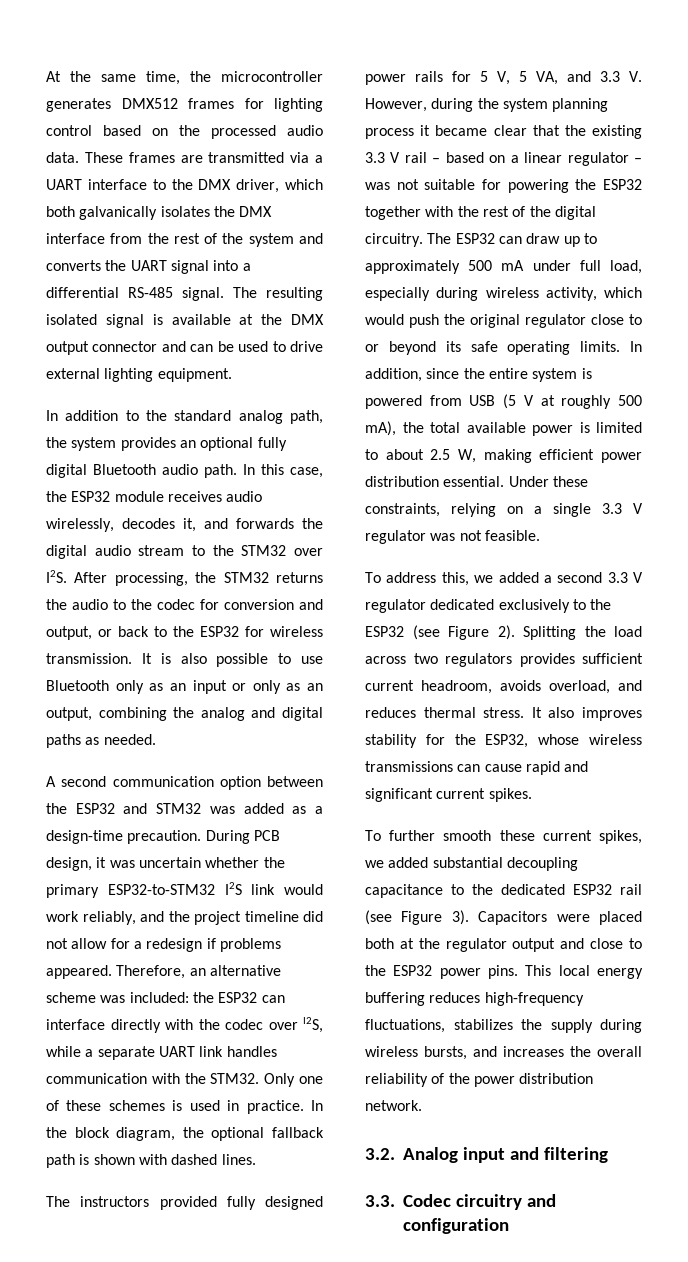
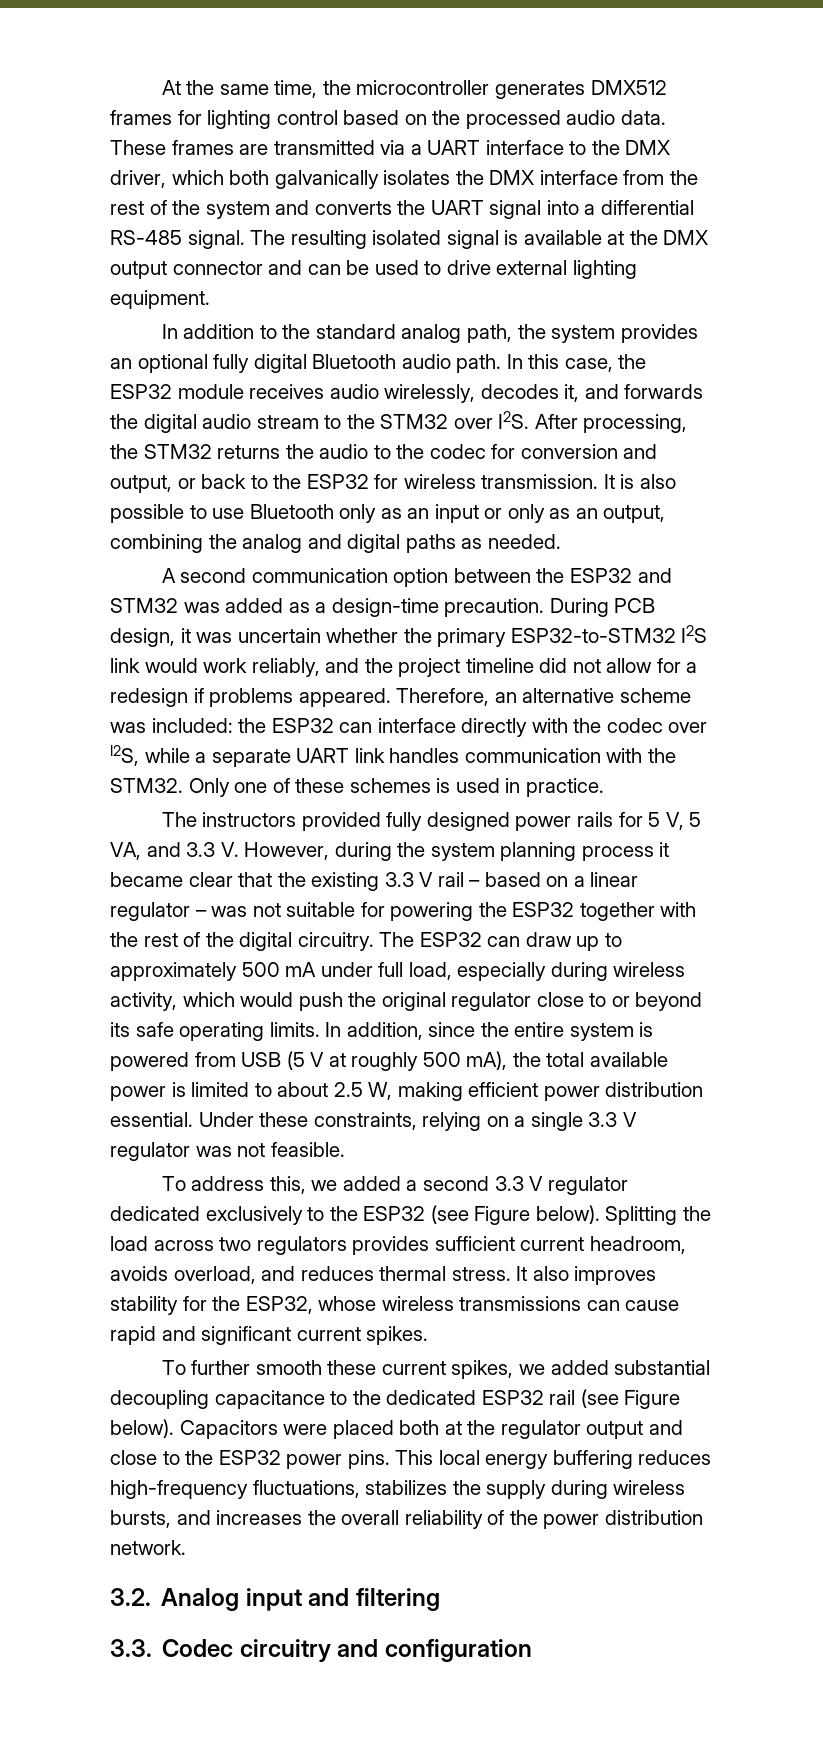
[311,1100,323,1111] [46,1127,324,1141] [46,1154,256,1168] In the block diagram, the optional fallback path is shown with dashed lines. -> (604, 787) none
[497,625,515,640] 2). -> [535,1205,600,1224] below).
[451,910,469,925] 3). -> [110,1419,174,1438] below).

